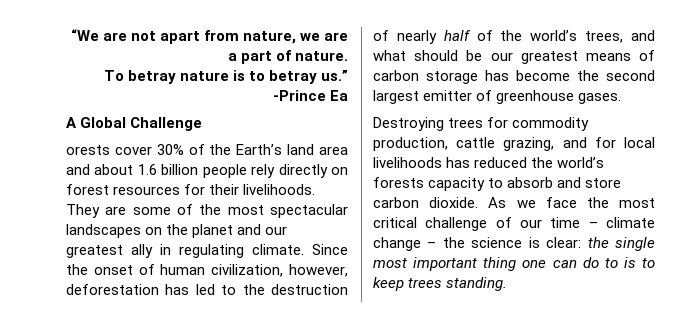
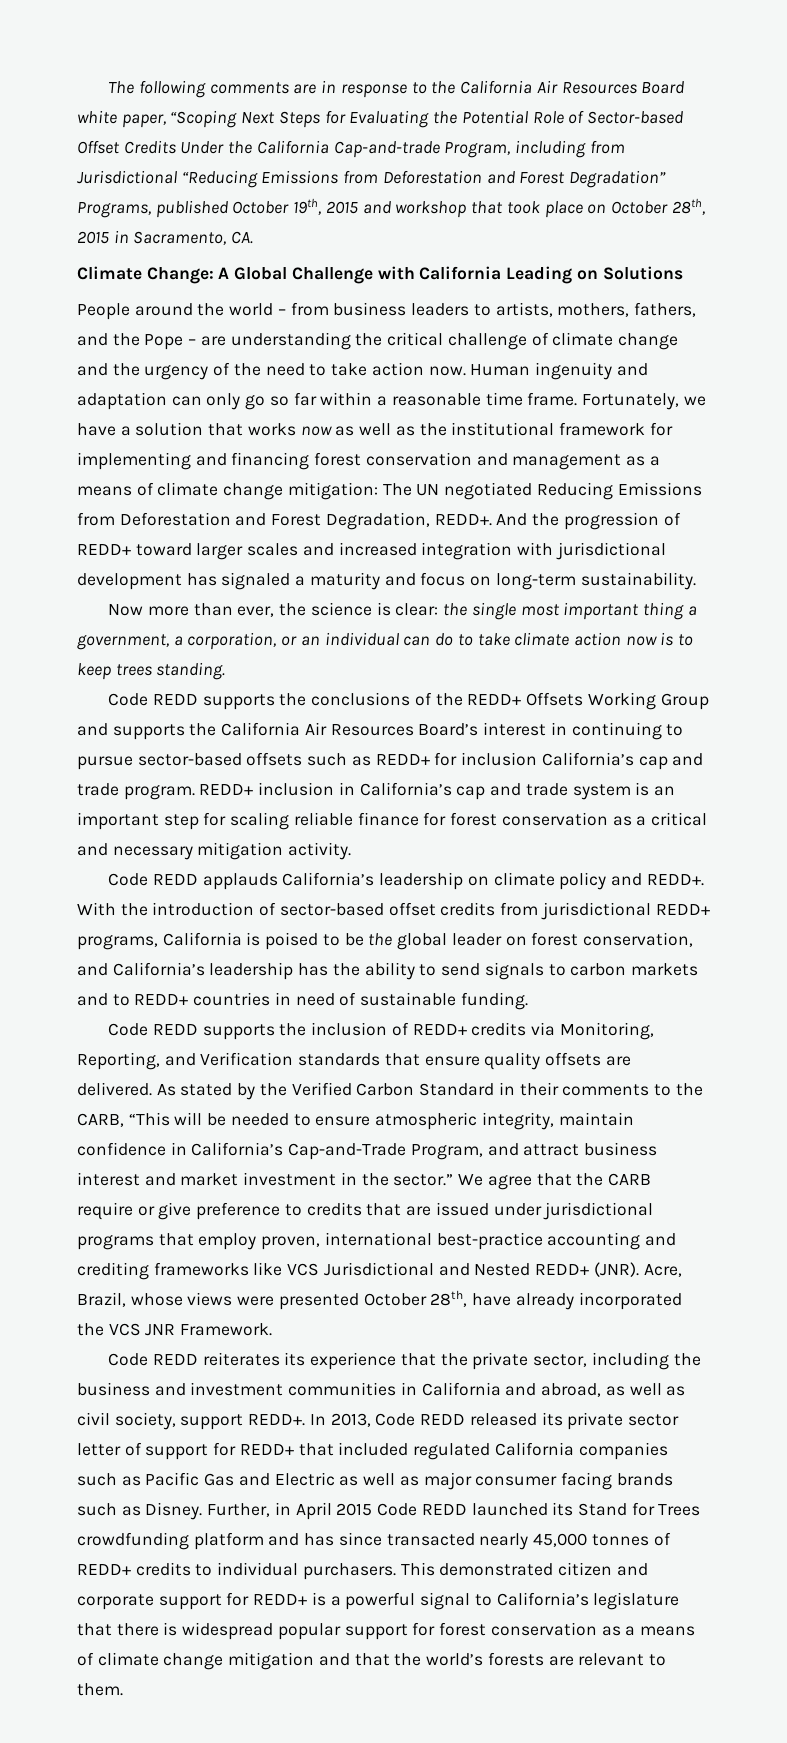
[70,29,348,44] [227,50,349,64] [103,70,349,84] [272,90,348,101] [66,117,203,131] [66,144,348,155] [66,164,349,178] [66,184,316,195] [66,204,348,218] [66,224,288,238] [66,244,348,258] [66,264,348,277] [66,284,348,295] [373,30,655,44] [373,50,655,64] [373,70,655,84] [373,90,622,104] [373,117,590,131] [373,137,655,151] [373,157,605,168] [373,177,622,191] [373,197,655,208] [373,217,655,231] [373,237,437,251] “We are not apart from nature, we are a part of nature. // To betray nature is to betray us.” -Prince Ea // A Global Challenge // orests cover 30% of the Earth’s land area and about 1.6 billion people rely directly on forest resources for their livelihoods. They are some of the most spectacular landscapes on the planet and our greatest ally in regulating climate. Since the onset of human civilization, however, deforestation has led to the destruction of nearly half of the world’s trees, and what should be our greatest means of carbon storage has become the second largest emitter of greenhouse gases. // Destroying trees for commodity production, cattle grazing, and for local livelihoods has reduced the world’s forests capacity to absorb and store carbon dioxide. As we face the most critical challenge of our time – climate change – -> [108,80,685,98] [77,110,683,128] [77,140,625,158] [77,170,667,188] [77,198,705,218] [77,230,254,245] [77,266,683,284] [77,302,696,320] [77,332,678,350] [77,362,648,380] [77,392,706,410] [77,422,673,436] [77,452,660,470] [77,482,702,500] [77,512,681,530] [77,542,666,560] [77,572,696,590] [108,603,275,617] The following comments are in response to the California Air Resources Board white paper, “Scoping Next Steps for Evaluating the Potential Role of Sector-based Offset Credits Under the California Cap-and-trade Program, including from Jurisdictional “Reducing Emissions from Deforestation and Forest Degradation” Programs, published October 19th, 2015 and workshop that took place on October 28th, 2015 in Sacramento, CA. // Climate Change: A Global Challenge with California Leading on Solutions // People around the world – from business leaders to artists, mothers, fathers, and the Pope – are understanding the critical challenge of climate change and the urgency of the need to take action now. Human ingenuity and adaptation can only go so far within a reasonable time frame. Fortunately, we have a solution that works now as well as the institutional framework for implementing and financing forest conservation and management as a means of climate change mitigation: The UN negotiated Reducing Emissions from Deforestation and Forest Degradation, REDD+. And the progression of REDD+ toward larger scales and increased integration with jurisdictional development has signaled a maturity and focus on long-term sustainability. // Now more than ever,
[522,257,618,268] one can do to -> [687,606,697,616] [77,632,657,650] a government, a corporation, or an individual can do to take climate action now
(508, 284) none -> [108,692,709,710] [77,722,684,740] [77,752,704,770] [77,782,675,800] [77,812,707,830] [77,842,352,860] [108,872,704,890] [77,902,710,920] [77,932,693,950] [77,962,698,980] [77,992,528,1010] [108,1022,654,1040] [77,1052,631,1070] [77,1082,703,1100] [77,1112,634,1130] [77,1142,658,1160] [77,1172,651,1190] [77,1202,654,1220] [77,1232,677,1250] [77,1262,682,1280] [77,1290,682,1310] [77,1323,273,1336] [108,1352,701,1370] [77,1382,686,1397] [77,1412,679,1430] [77,1442,668,1460] [77,1472,673,1490] [77,1502,701,1520] [77,1532,671,1550] [77,1562,648,1580] [77,1592,680,1610] [77,1622,695,1640] [77,1652,666,1670] [77,1683,123,1696] // Code REDD supports the conclusions of the REDD+ Offsets Working Group and supports the California Air Resources Board’s interest in continuing to pursue sector-based offsets such as REDD+ for inclusion California’s cap and trade program. REDD+ inclusion in California’s cap and trade system is an important step for scaling reliable finance for forest conservation as a critical and necessary mitigation activity. // Code REDD applauds California’s leadership on climate policy and REDD+. With the introduction of sector-based offset credits from jurisdictional REDD+ programs, California is poised to be the global leader on forest conservation, and California’s leadership has the ability to send signals to carbon markets and to REDD+ countries in need of sustainable funding. // Code REDD supports the inclusion of REDD+ credits via Monitoring, Reporting, and Verification standards that ensure quality offsets are delivered. As stated by the Verified Carbon Standard in their comments to the CARB, “This will be needed to ensure atmospheric integrity, maintain confidence in California’s Cap-and-Trade Program, and attract business interest and market investment in the sector.” We agree that the CARB require or give preference to credits that are issued under jurisdictional programs that employ proven, international best-practice accounting and crediting frameworks like VCS Jurisdictional and Nested REDD+ (JNR). Acre, Brazil, whose views were presented October 28th, have already incorporated the VCS JNR Framework. // Code REDD reiterates its experience that the private sector, including the business and investment communities in California and abroad, as well as civil society, support REDD+. In 2013, Code REDD released its private sector letter of support for REDD+ that included regulated California companies such as Pacific Gas and Electric as well as major consumer facing brands such as Disney. Further, in April 2015 Code REDD launched its Stand for Trees crowdfunding platform and has since transacted nearly 45,000 tonnes of REDD+ credits to individual purchasers. This demonstrated citizen and corporate support for REDD+ is a powerful signal to California’s legislature that there is widespread popular support for forest conservation as a means of climate change mitigation and that the world’s forests are relevant to them.

